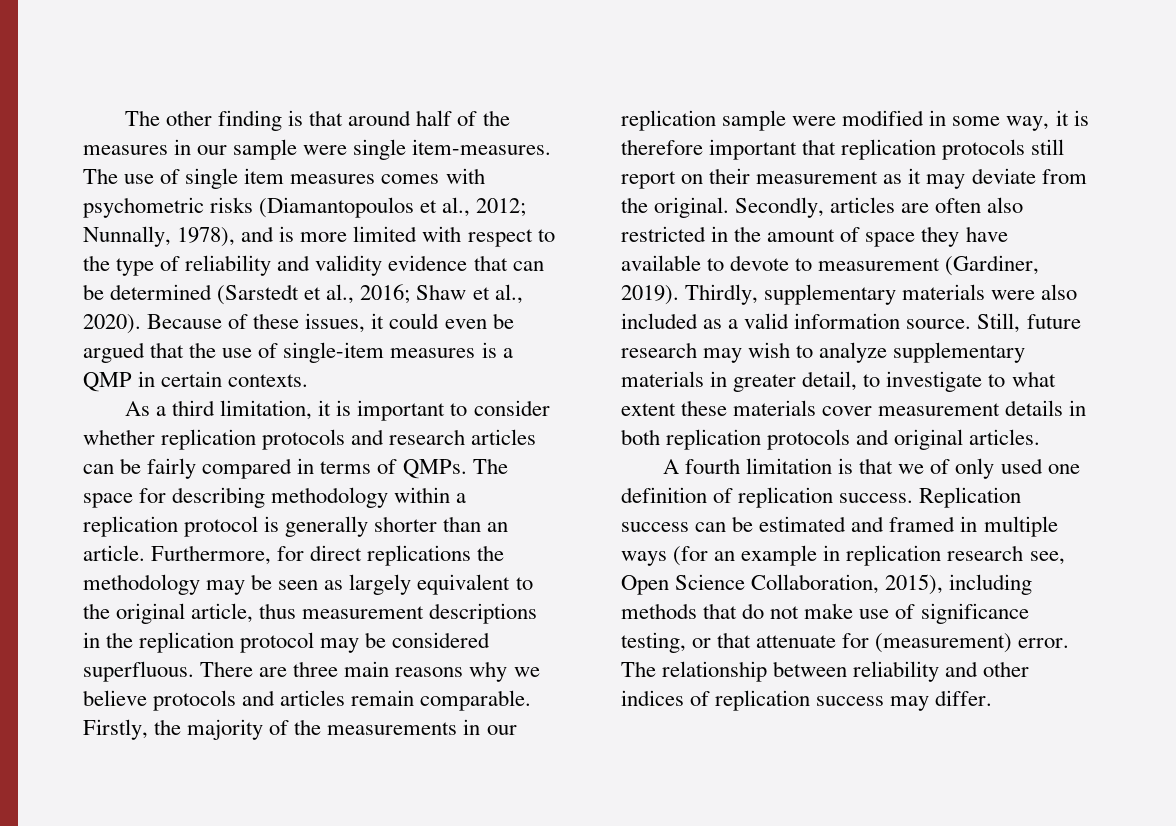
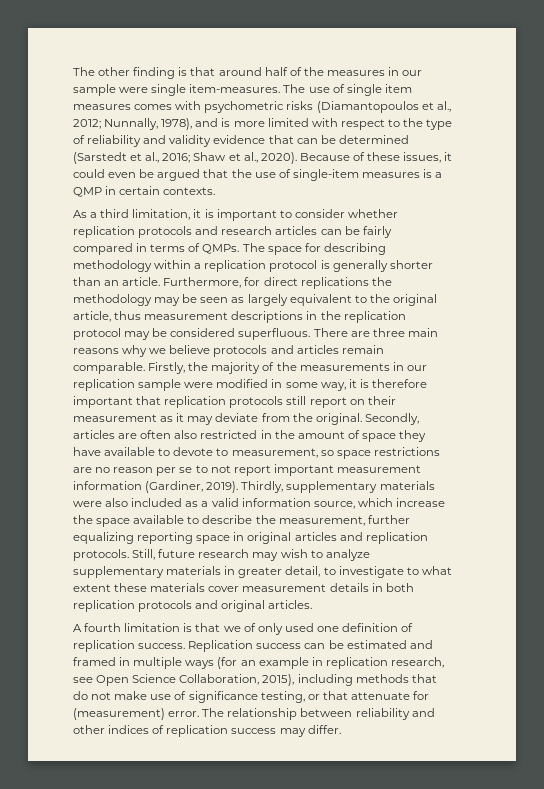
[818,258,941,271] measurement -> [231,447,440,459] [73,464,421,476] [73,481,142,490] measurement, so space restrictions are no reason per se to not report important measurement information
[906,319,972,329] source. -> [313,498,445,509] [73,515,410,527] [73,532,428,544] [73,549,129,561] source, which increase the space available to describe the measurement, further equalizing reporting space in original articles and replication protocols.
[947,545,1065,565] research see, -> [390,657,444,668] [73,677,93,683] research, see

